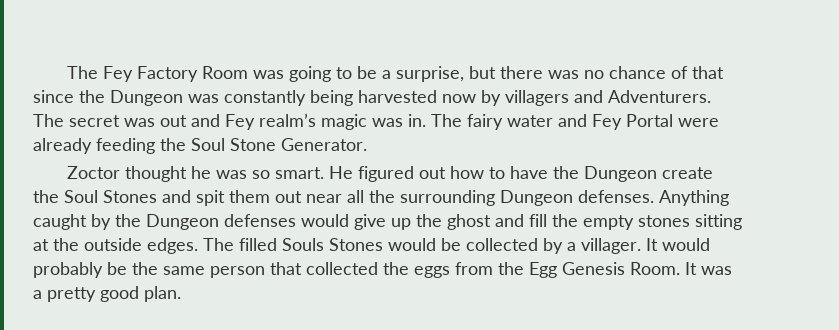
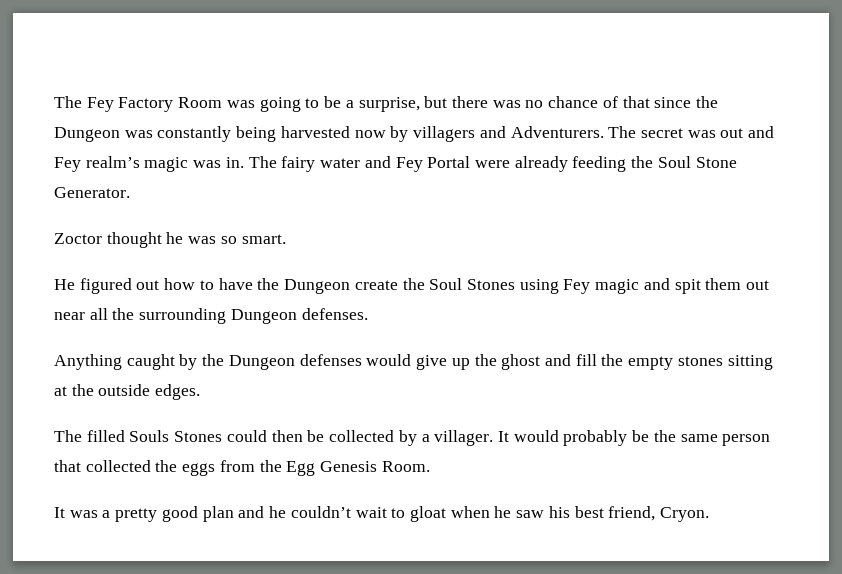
(325, 173) none -> (286, 239) //
(157, 196) none -> [519,279,640,294] using Fey magic
(654, 196) none -> (368, 314) //
(198, 246) none -> (201, 392) //
[388,238,436,251] would -> [226,430,303,442] could then
(680, 268) none -> (430, 466) //
[144,286,181,302] plan. -> [202,506,710,522] plan and he couldn’t wait to gloat when he saw his best friend, Cryon.

